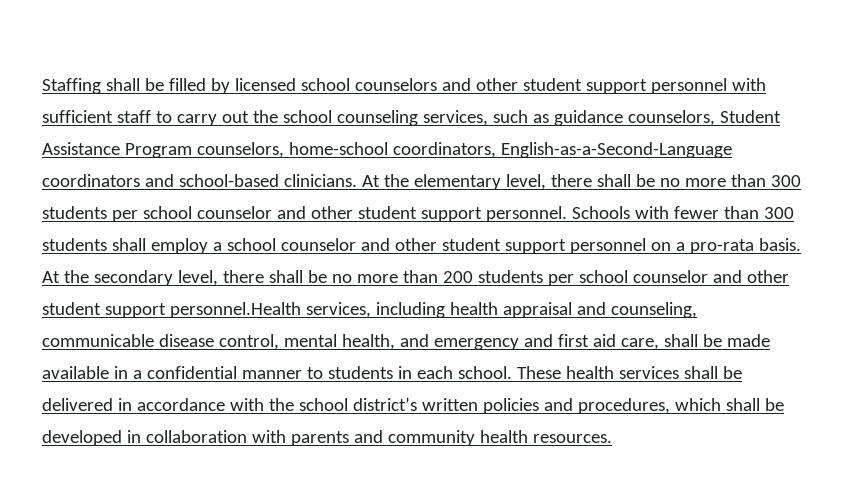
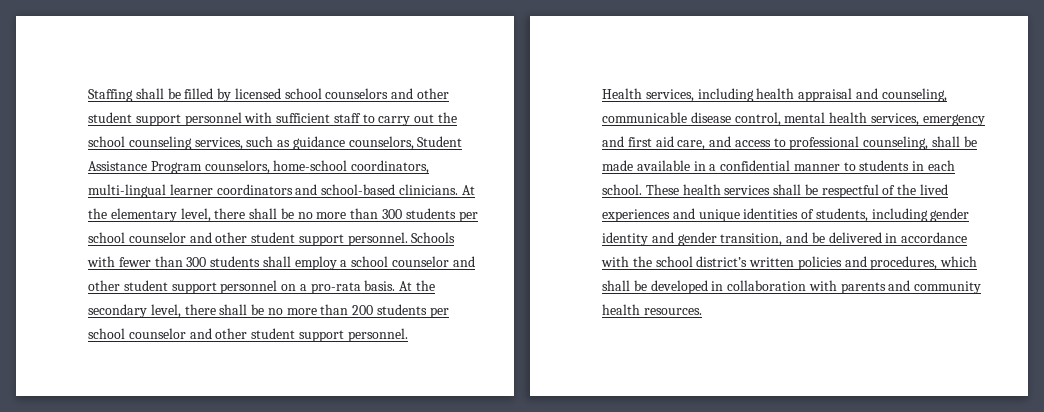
[500,142,732,158] English-as-a-Second-Language -> [88,184,213,198] multi-lingual learner
[169,302,301,318] personnel.Health -> [347,328,408,342] [602,88,642,99] personnel. // Health
[341,334,429,350] health, and -> [829,112,919,126] health services,
(659, 344) none -> [709,136,929,150] and access to professional counseling,
(742, 372) none -> [821,184,949,198] [602,208,970,222] [602,232,825,246] respectful of the lived experiences and unique identities of students, including gender identity and gender transition, and be

